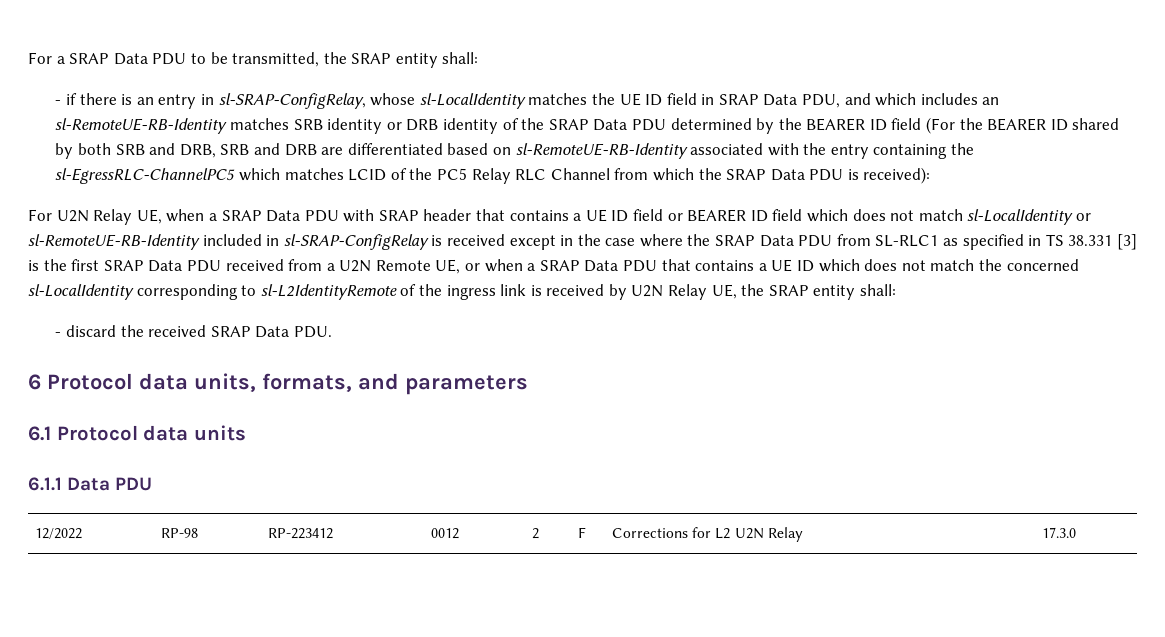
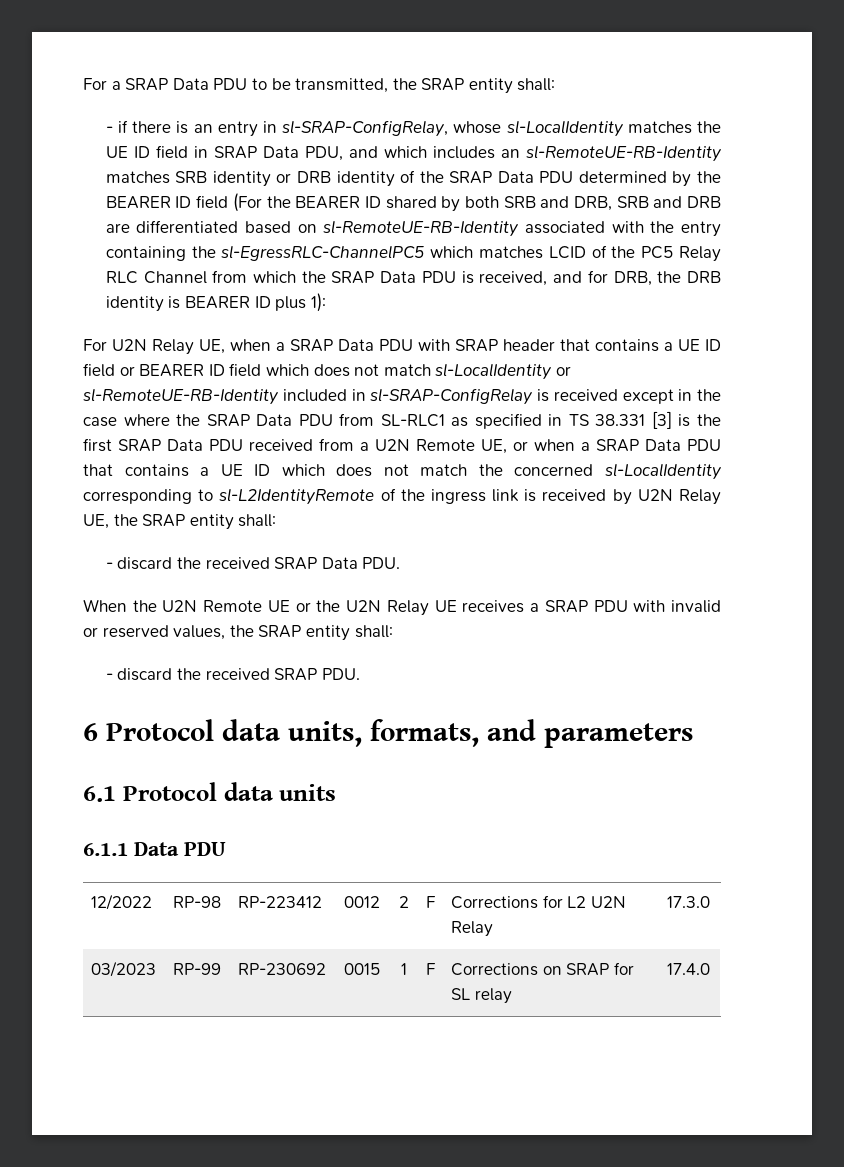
[863,167,931,184] received): -> [479,270,721,286] [105,293,326,312] received, and for DRB, the DRB identity is BEARER ID plus 1):
(332, 332) none -> [83,599,722,616] [83,625,393,641] [105,668,360,681] // When the U2N Remote UE or the U2N Relay UE receives a SRAP PDU with invalid or reserved values, the SRAP entity shall: // - discard the received SRAP PDU.
(1077, 532) none -> [91,961,157,977] [173,963,222,975] [238,963,327,975] [344,963,381,975] [400,963,407,975] [426,963,435,975] [451,962,634,976] [451,988,512,1004] [667,963,711,975] // 03/2023 | RP-99 | RP-230692 | 0015 | 1 | F | Corrections on SRAP for SL relay | 17.4.0

